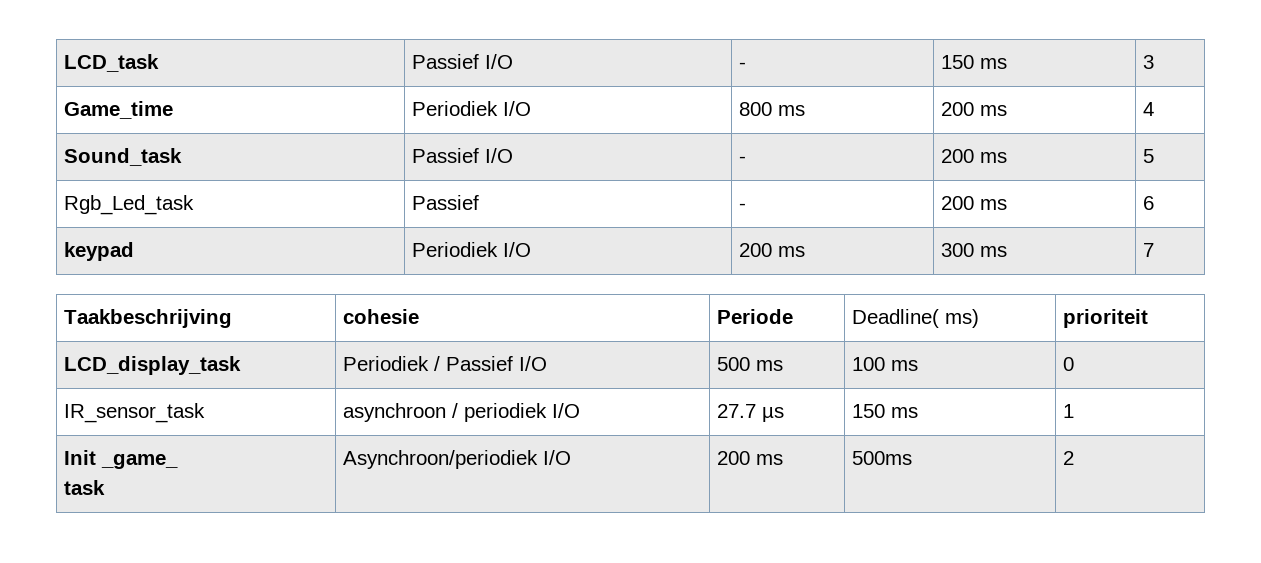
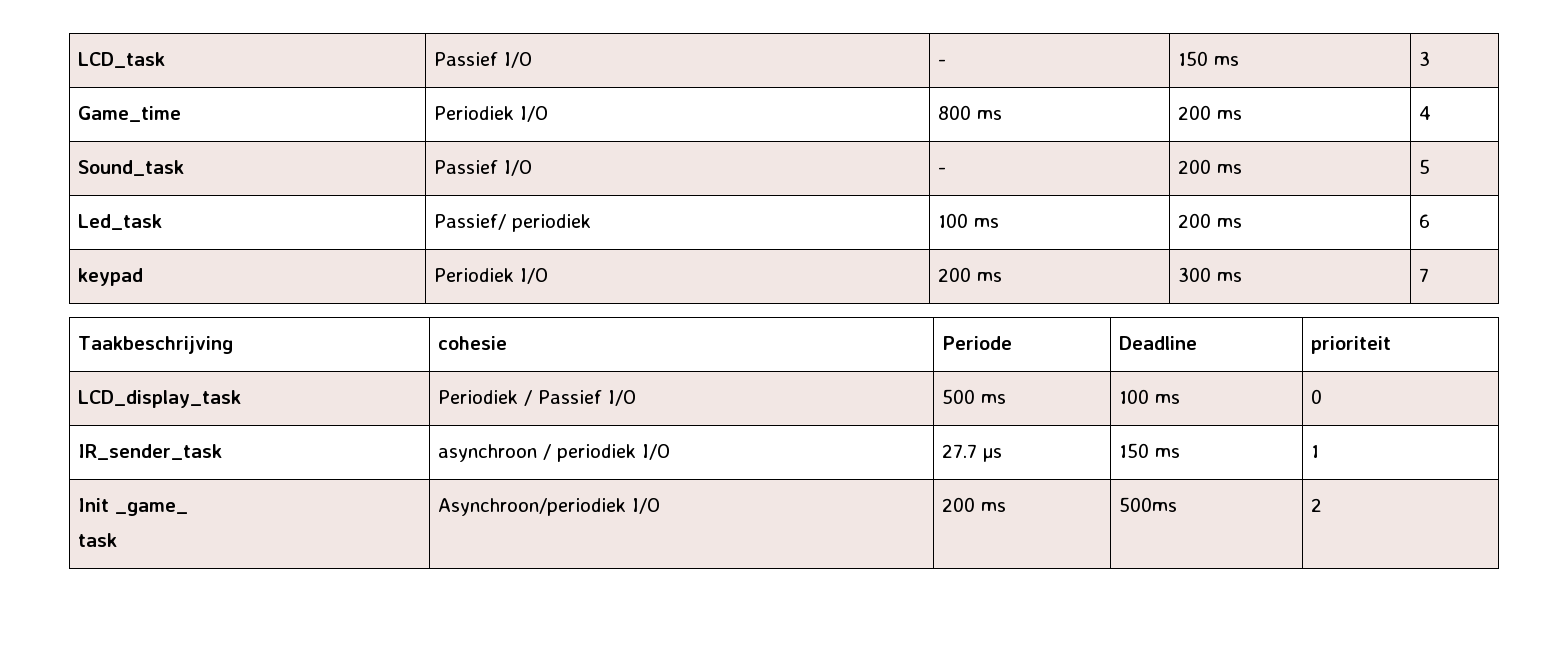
[64,195,195,215] [412,195,480,210] [739,203,747,210] Rgb_Led_task | Passief | - -> [78,214,163,230] [434,214,592,232] [938,213,1000,228] Led_task | Passief/ periodiek | 100 ms
[852,309,980,328] Deadline( ms) -> [1119,336,1198,350] Deadline
[64,403,206,423] IR_sensor_task -> [78,444,223,460] IR_sender_task

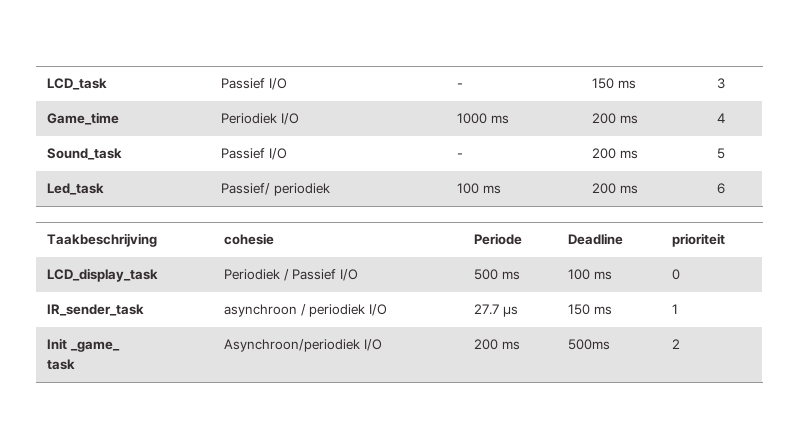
[938,105,972,120] 800 -> [457,113,488,124] 1000
[78,268,144,286] [434,268,549,284] [938,267,1003,282] [1178,267,1243,282] [1419,268,1430,282] // keypad | Periodiek I/O | 200 ms | 300 ms | 7 -> (726, 188) none

